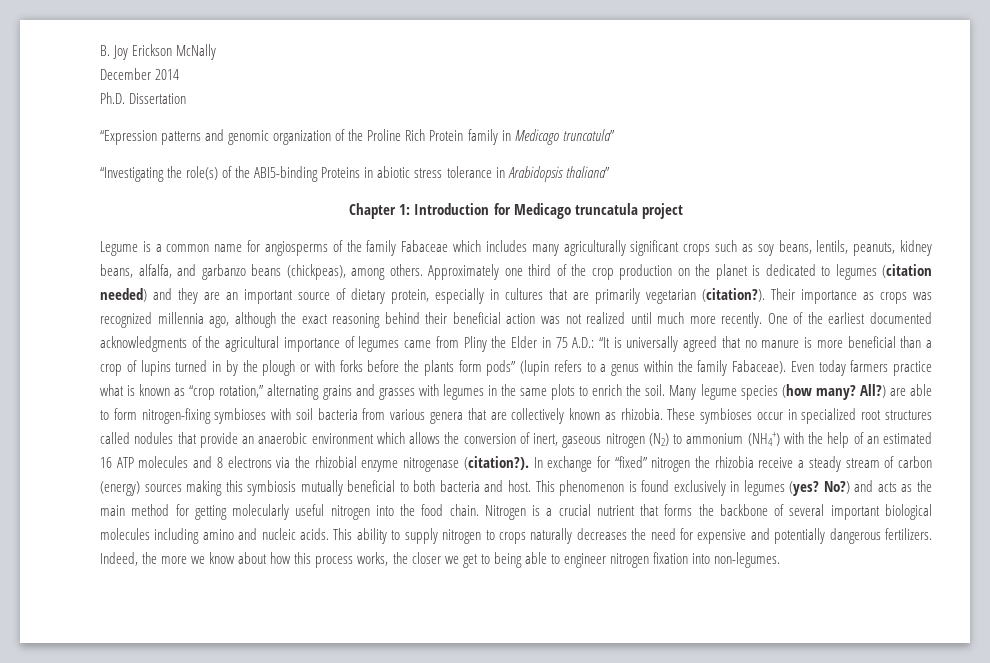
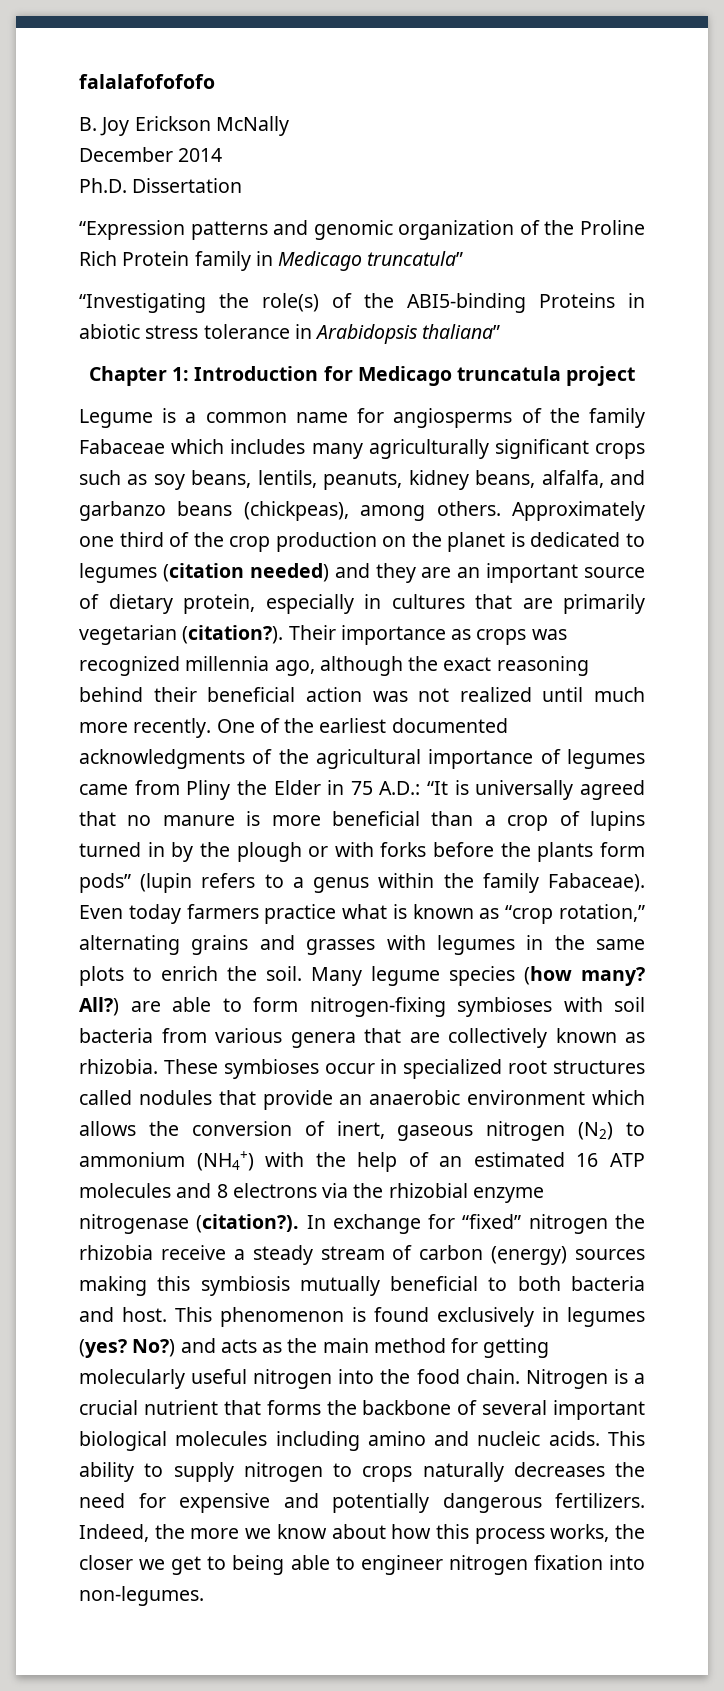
(100, 50) none -> [79,74,215,89] falalafofofofo //

